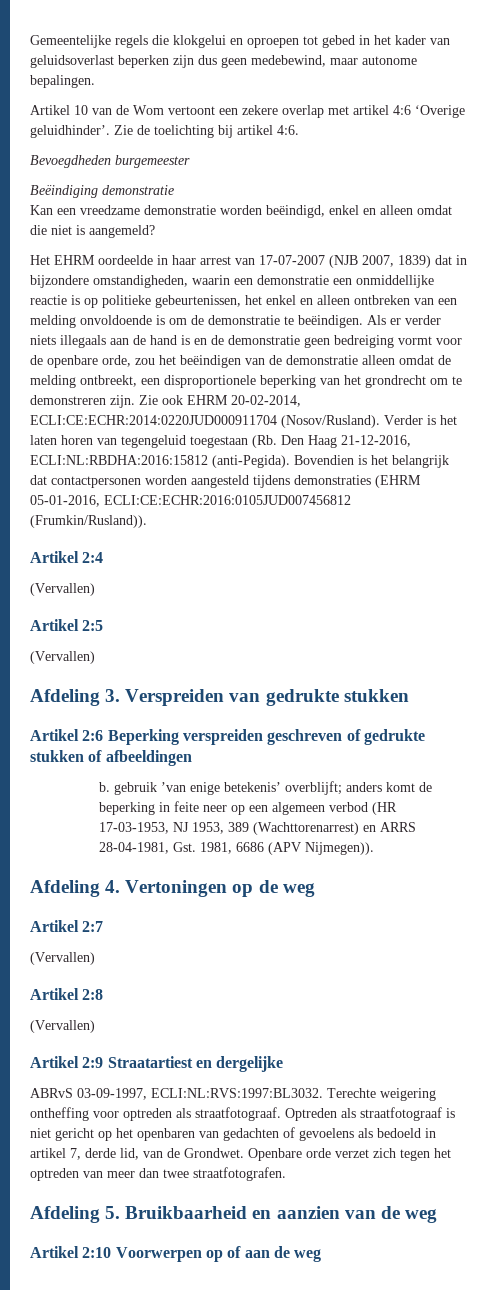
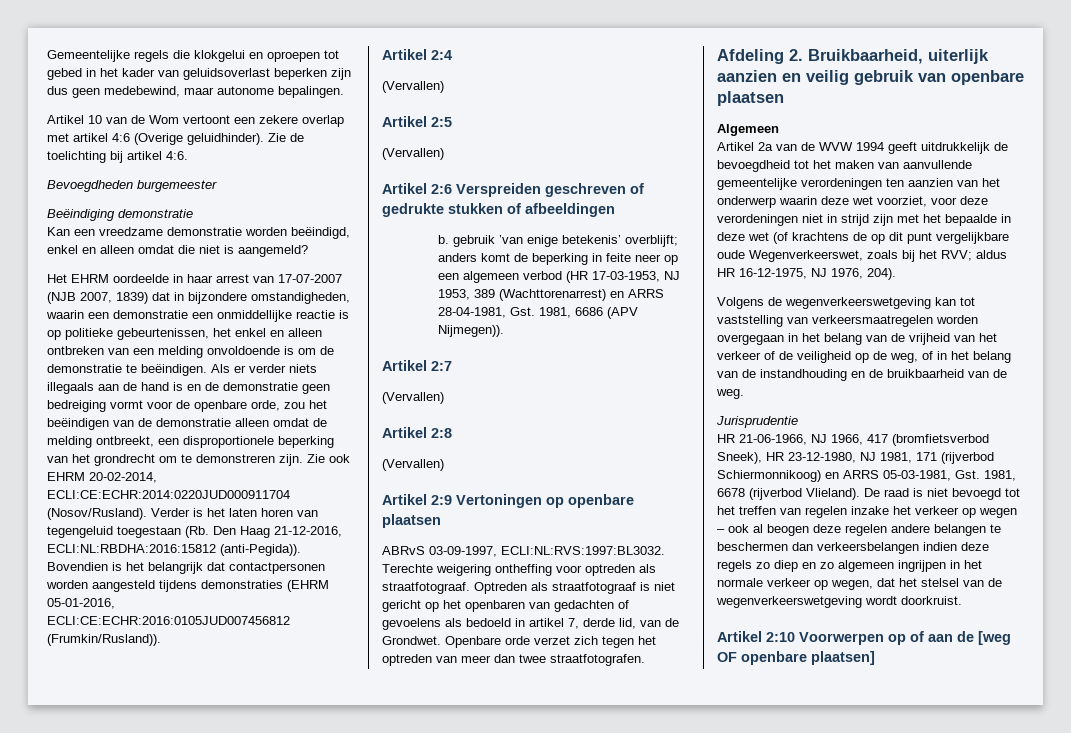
[415,105,465,118] [30,125,110,138] ‘Overige geluidhinder’. -> [134,133,264,145] (Overige geluidhinder).
[212,455,290,468] (anti-Pegida). -> [220,544,301,556] (anti-Pegida)).
[30,689,409,706] // Afdeling 3. Verspreiden van gedrukte stukken -> (444, 154) none
[107,729,263,745] Beperking verspreiden -> [456,183,541,197] Verspreiden
[30,880,315,897] // Afdeling 4. Vertoningen op de weg -> (505, 331) none
[107,1056,284,1072] Straatartiest en dergelijke -> [456,494,634,508] [382,514,441,528] Vertoningen op openbare plaatsen
[105,1206,437,1223] 5. Bruikbaarheid en aanzien van de weg -> [789,49,989,64] [717,70,1024,85] [717,91,784,106] [717,124,779,136] [717,142,1008,154] [717,160,972,172] [717,178,1000,190] [717,196,988,208] [717,214,1011,226] [717,232,1009,244] [717,250,1007,262] [717,268,896,280] [717,297,975,309] [717,315,978,327] [717,333,997,345] [717,351,1011,363] [717,369,1007,381] [716,389,744,399] [716,416,798,428] [717,434,989,446] [717,452,994,464] [717,470,1016,482] [717,488,1020,500] [717,506,1017,518] [717,524,1001,536] [717,542,989,554] [717,560,982,572] [717,578,1002,590] [716,596,962,608] 2. Bruikbaarheid, uiterlijk aanzien en veilig gebruik van openbare plaatsen // Algemeen // Artikel 2a van de WVW 1994 geeft uitdrukkelijk de bevoegdheid tot het maken van aanvullende gemeentelijke verordeningen ten aanzien van het onderwerp waarin deze wet voorziet, voor deze verordeningen niet in strijd zijn met het bepaalde in deze wet (of krachtens de op dit punt vergelijkbare oude Wegenverkeerswet, zoals bij het RVV; aldus HR 16-12-1975, NJ 1976, 204). // Volgens de wegenverkeerswetgeving kan tot vaststelling van verkeersmaatregelen worden overgegaan in het belang van de vrijheid van het verkeer of de veiligheid op de weg, of in het belang van de instandhouding en de bruikbaarheid van de weg. // Jurisprudentie // HR 21-06-1966, NJ 1966, 417 (bromfietsverbod Sneek), HR 23-12-1980, NJ 1981, 171 (rijverbod Schiermonnikoog) en ARRS 05-03-1981, Gst. 1981, 6678 (rijverbod Vlieland). De raad is niet bevoegd tot het treffen van regelen inzake het verkeer op wegen – ook al beogen deze regelen andere belangen te beschermen dan verkeersbelangen indien deze regels zo diep en zo algemeen ingrijpen in het normale verkeer op wegen, dat het stelsel van de wegenverkeerswetgeving wordt doorkruist.
[294,1249,322,1262] weg -> [978,631,1011,645] [717,651,875,665] [weg OF openbare plaatsen]

